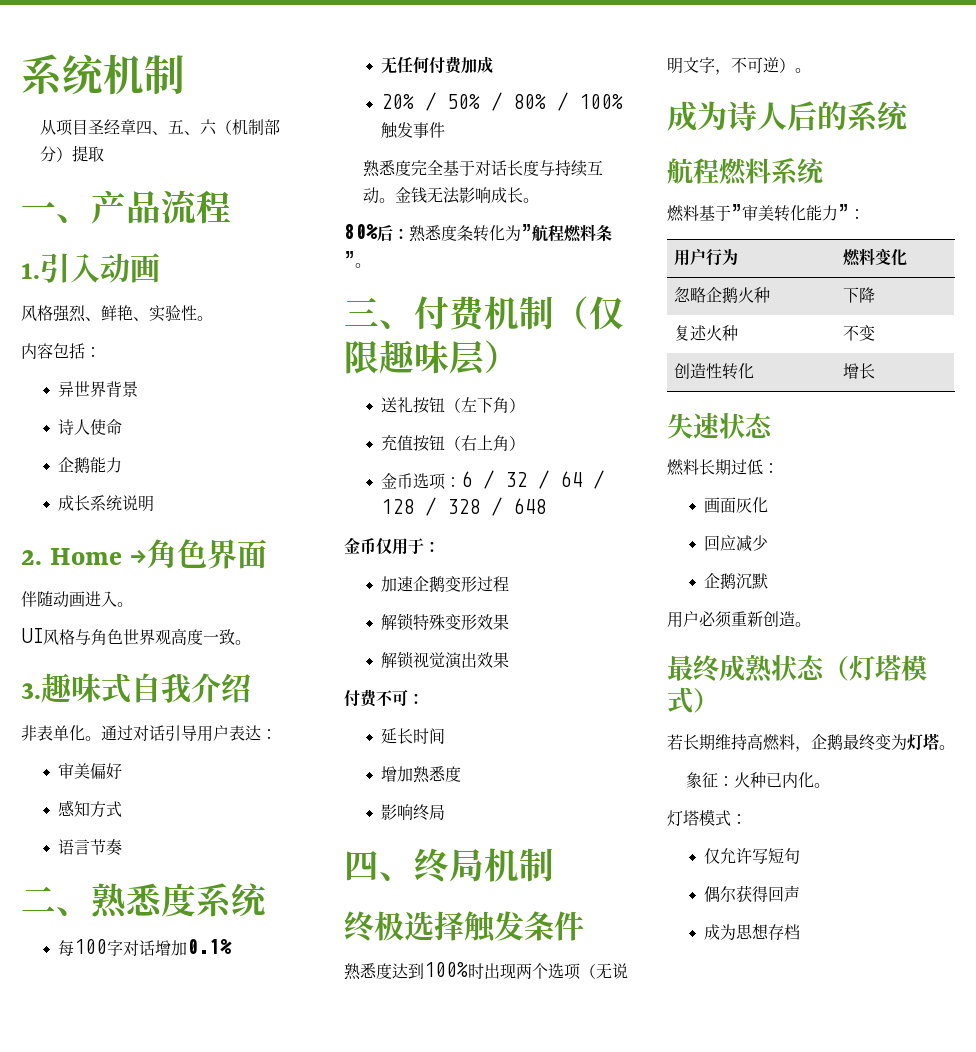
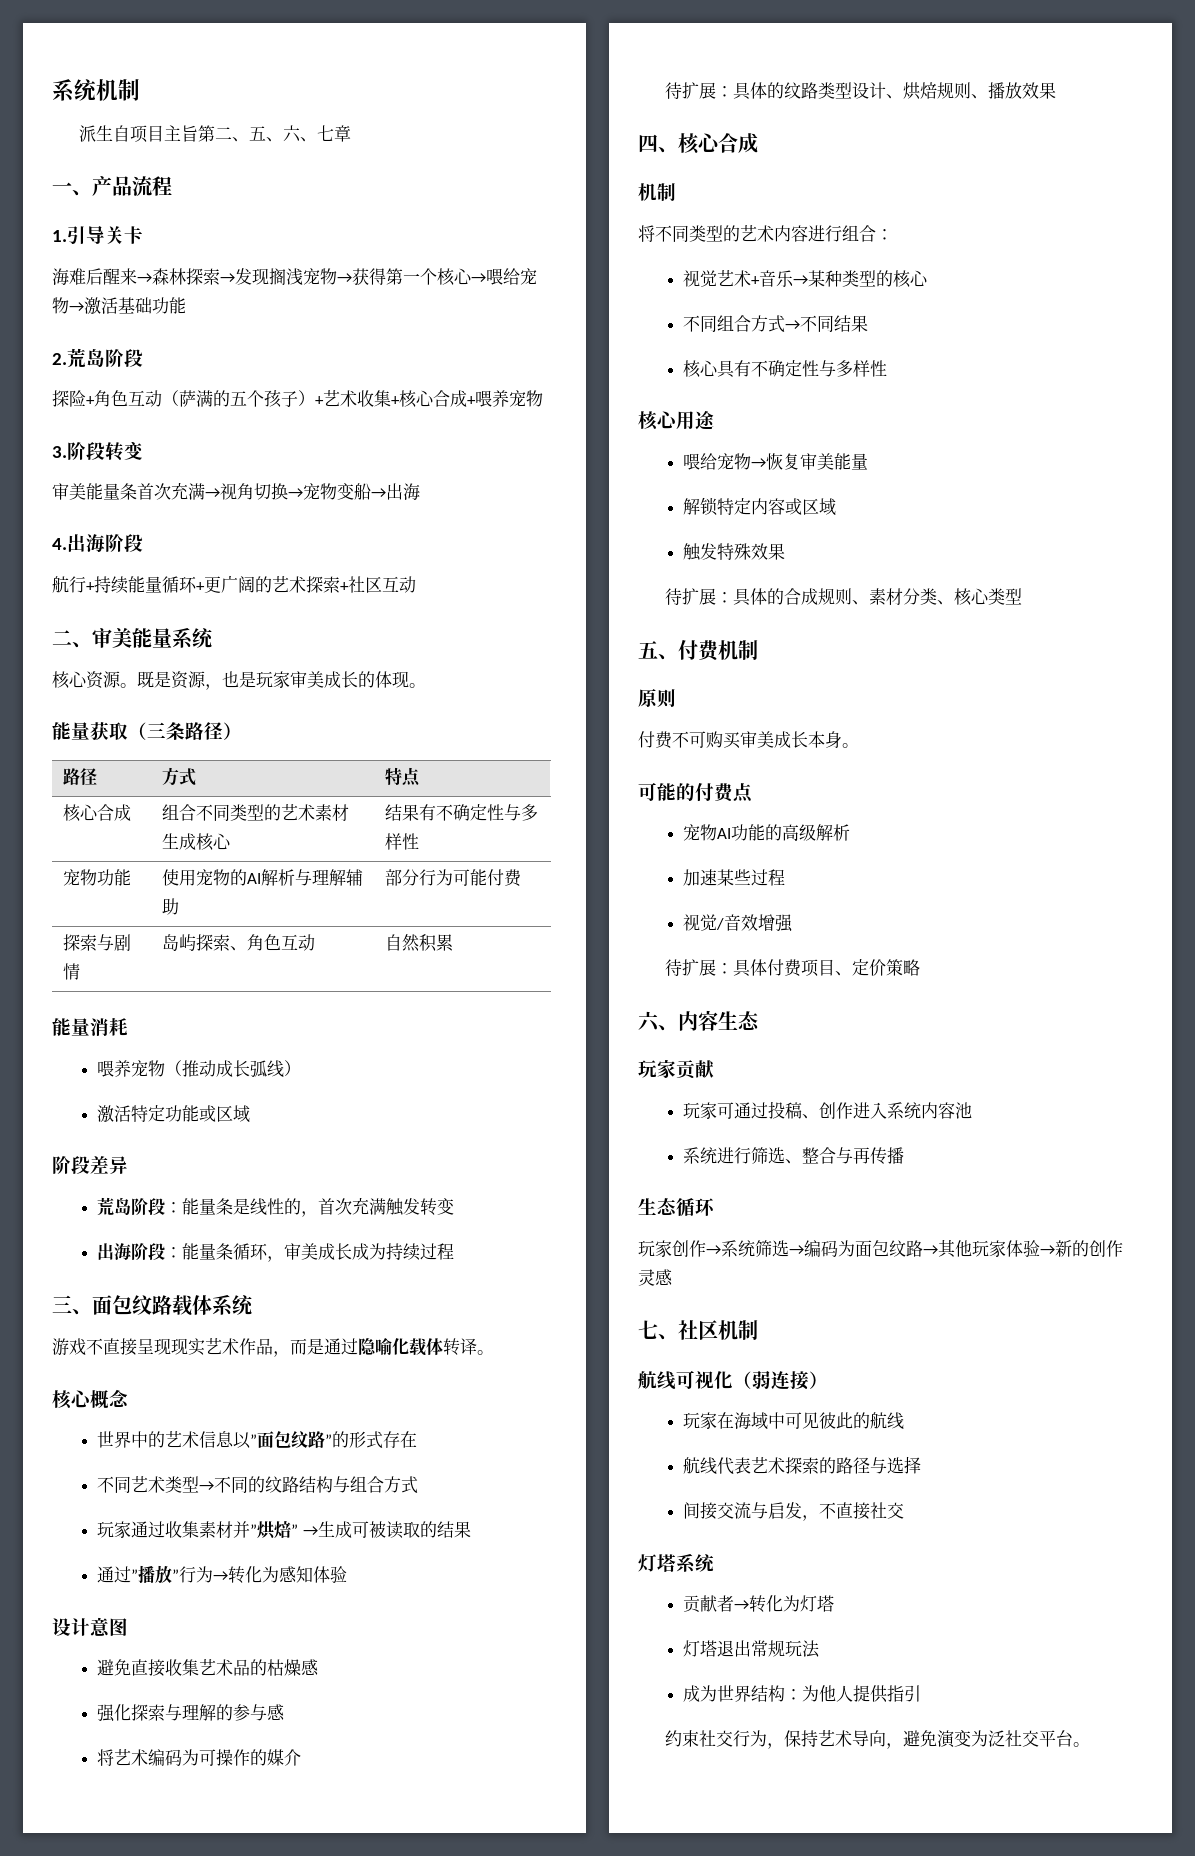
[40,119,281,136] [40,145,105,162] 从项目圣经章四、五、六（机制部分）提取 -> [78,125,351,143] 派生自项目主旨第二、五、六、七章
[70,253,160,283] [21,305,213,322] [21,343,101,359] [58,381,139,398] [58,419,123,435] [58,457,123,473] [58,495,155,512] [21,539,268,569] [21,591,133,608] [21,628,251,646] [21,673,251,704] [21,725,277,742] [58,762,123,779] [58,800,123,818] [58,839,123,856] [21,883,268,919] [58,939,233,957] [381,56,494,74] [381,92,624,111] [381,122,446,139] [363,160,604,177] [363,187,540,204] [344,224,612,243] [344,251,371,268] [344,296,624,332] [344,340,519,375] [381,397,526,414] [381,435,526,452] [381,470,605,490] [381,497,547,516] [344,537,440,555] [381,576,510,592] [381,613,510,631] [381,651,510,669] [344,689,424,707] [381,728,446,744] [381,766,462,783] [381,804,446,821] [344,848,554,883] [344,911,584,943] [344,962,628,980] [667,57,811,75] [667,101,909,132] [667,158,825,186] [667,204,865,222] [673,248,738,266] [841,248,907,267] [673,287,770,303] [842,287,875,303] [673,325,738,341] [842,325,875,341] [673,363,754,380] [842,363,875,379] [667,412,773,439] [667,459,779,476] [704,497,769,513] [704,535,769,552] [704,573,769,589] [667,611,811,628] [667,654,927,683] [667,687,719,714] [667,733,955,752] [686,772,831,788] [667,809,747,826] [704,848,801,864] [704,885,801,902] [704,923,801,940] 入动画 // 风格强烈、鲜艳、实验性。 // 内容包括： // 异世界背景 // 诗人使命 // 企鹅能力 // 成长系统说明 // 2. Home →角色界面 // 伴随动画进入。 // UI风格与角色世界观高度一致。 // 3.趣味式自我介绍 // 非表单化。通过对话引导用户表达： // 审美偏好 // 感知方式 // 语言节奏 // 二、熟悉度系统 // 每100字对话增加0.1% // 无任何付费加成 // 20% / 50% / 80% / 100%触发事件 // 熟悉度完全基于对话长度与持续互动。金钱无法影响成长。 // 80%后：熟悉度条转化为”航程燃料条”。 // 三、付费机制（仅限趣味层） // 送礼按钮（左下角） // 充值按钮（右上角） // 金币选项：6 / 32 / 64 / 128 / 328 / 648 // 金币仅用于： // 加速企鹅变形过程 // 解锁特殊变形效果 // 解锁视觉演出效果 // 付费不可： // 延长时间 // 增加熟悉度 // 影响终局 // 四、终局机制 // 终极选择触发条件 // 熟悉度达到100%时出现两个选项（无说明文字，不可逆）。 // 成为诗人后的系统 // 航程燃料系统 // 燃料基于”审美转化能力”： // 用户行为 | 燃料变化 // 忽略企鹅火种 | 下降 // 复述火种 | 不变 // 创造性转化 | 增长 // 失速状态 // 燃料长期过低： // 画面灰化 // 回应减少 // 企鹅沉默 // 用户必须重新创造。 // 最终成熟状态（灯塔模式） // 若长期维持高燃料，企鹅最终变为灯塔。 // 象征：火种已内化。 // 灯塔模式： // 仅允许写短句 // 偶尔获得回声 // 成为思想存档 -> [86,226,143,245] [52,268,537,286] [52,297,186,315] [52,348,143,368] [52,390,543,408] [52,441,143,461] [52,482,420,501] [52,534,143,552] [52,575,416,594] [52,627,213,649] [52,671,426,690] [52,722,242,740] [62,768,97,785] [161,767,196,786] [384,767,420,787] [62,804,131,822] [161,804,349,822] [161,833,231,851] [384,804,538,821] [384,833,419,850] [62,869,131,886] [161,869,363,886] [161,898,179,915] [384,869,522,887] [62,934,131,951] [62,963,80,980] [161,934,315,951] [384,934,453,952] [52,1018,128,1036] [97,1060,302,1078] [97,1105,251,1123] [52,1156,128,1174] [97,1197,455,1217] [97,1243,455,1262] [52,1294,253,1316] [52,1337,494,1357] [52,1389,129,1409] [97,1431,418,1449] [97,1476,419,1494] [97,1521,471,1539] [97,1565,348,1584] [52,1617,128,1637] [97,1659,320,1677] [97,1704,286,1722] [97,1749,302,1766] [664,82,1056,100] [638,133,758,154] [638,183,676,201] [638,225,893,242] [683,270,929,288] [683,315,869,333] [683,360,888,378] [638,411,714,430] [683,453,869,470] [683,497,837,516] [683,543,786,561] [664,588,1022,606] [638,639,758,661] [638,689,676,708] [638,731,859,749] [638,782,753,803] [683,824,851,841] [683,869,786,886] [683,914,794,932] [664,959,920,977] [638,1010,760,1032] [638,1060,715,1080] [683,1101,973,1120] [683,1147,905,1165] [638,1198,715,1216] [638,1239,1123,1258] [638,1269,673,1286] [638,1320,758,1340] [638,1370,828,1390] [683,1412,905,1430] [683,1456,922,1475] [683,1502,905,1521] [637,1553,715,1573] [683,1595,835,1613] [683,1640,821,1658] [683,1685,922,1703] [664,1730,1090,1749] 导关卡 // 海难后醒来→森林探索→发现搁浅宠物→获得第一个核心→喂给宠物→激活基础功能 // 2.荒岛阶段 // 探险+角色互动（萨满的五个孩子）+艺术收集+核心合成+喂养宠物 // 3.阶段转变 // 审美能量条首次充满→视角切换→宠物变船→出海 // 4.出海阶段 // 航行+持续能量循环+更广阔的艺术探索+社区互动 // 二、审美能量系统 // 核心资源。既是资源，也是玩家审美成长的体现。 // 能量获取（三条路径） // 路径 | 方式 | 特点 // 核心合成 | 组合不同类型的艺术素材生成核心 | 结果有不确定性与多样性 // 宠物功能 | 使用宠物的AI解析与理解辅助 | 部分行为可能付费 // 探索与剧情 | 岛屿探索、角色互动 | 自然积累 // 能量消耗 // 喂养宠物（推动成长弧线） // 激活特定功能或区域 // 阶段差异 // 荒岛阶段：能量条是线性的，首次充满触发转变 // 出海阶段：能量条循环，审美成长成为持续过程 // 三、面包纹路载体系统 // 游戏不直接呈现现实艺术作品，而是通过隐喻化载体转译。 // 核心概念 // 世界中的艺术信息以”面包纹路”的形式存在 // 不同艺术类型→不同的纹路结构与组合方式 // 玩家通过收集素材并”烘焙” →生成可被读取的结果 // 通过”播放”行为→转化为感知体验 // 设计意图 // 避免直接收集艺术品的枯燥感 // 强化探索与理解的参与感 // 将艺术编码为可操作的媒介 // 待扩展：具体的纹路类型设计、烘焙规则、播放效果 // 四、核心合成 // 机制 // 将不同类型的艺术内容进行组合： // 视觉艺术+音乐→某种类型的核心 // 不同组合方式→不同结果 // 核心具有不确定性与多样性 // 核心用途 // 喂给宠物→恢复审美能量 // 解锁特定内容或区域 // 触发特殊效果 // 待扩展：具体的合成规则、素材分类、核心类型 // 五、付费机制 // 原则 // 付费不可购买审美成长本身。 // 可能的付费点 // 宠物AI功能的高级解析 // 加速某些过程 // 视觉/音效增强 // 待扩展：具体付费项目、定价策略 // 六、内容生态 // 玩家贡献 // 玩家可通过投稿、创作进入系统内容池 // 系统进行筛选、整合与再传播 // 生态循环 // 玩家创作→系统筛选→编码为面包纹路→其他玩家体验→新的创作灵感 // 七、社区机制 // 航线可视化（弱连接） // 玩家在海域中可见彼此的航线 // 航线代表艺术探索的路径与选择 // 间接交流与启发，不直接社交 // 灯塔系统 // 贡献者→转化为灯塔 // 灯塔退出常规玩法 // 成为世界结构：为他人提供指引 // 约束社交行为，保持艺术导向，避免演变为泛社交平台。

